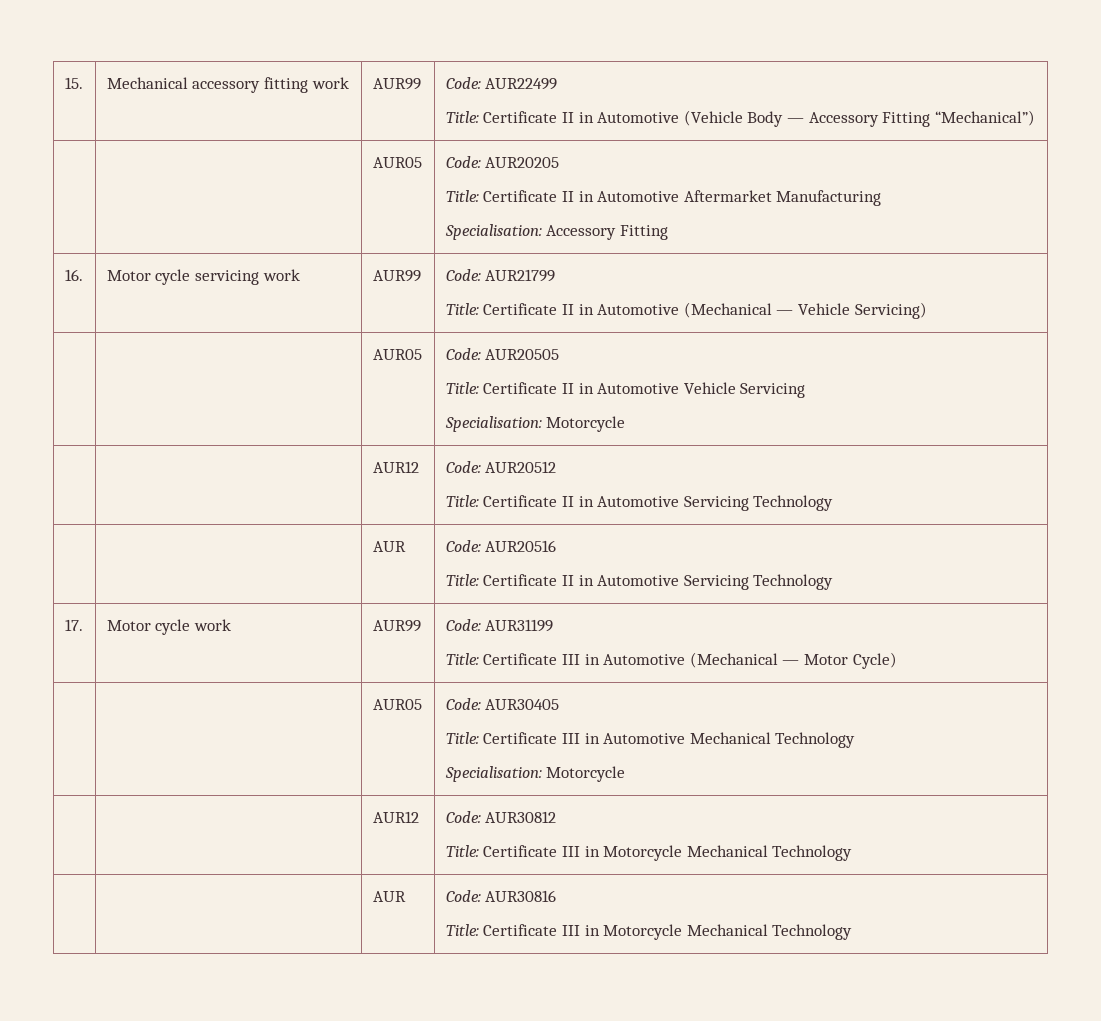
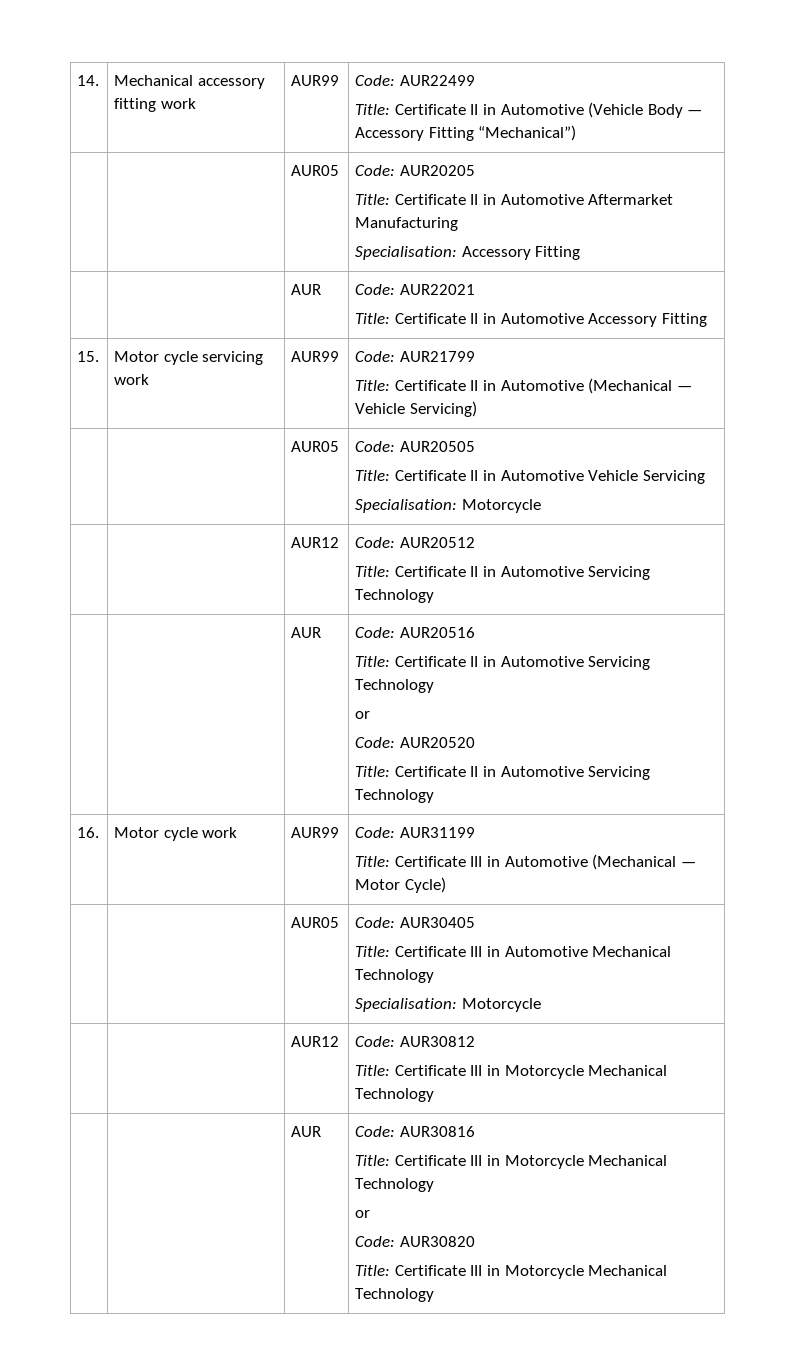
[64,77,83,89] 15. -> [77,75,100,86] 14.
[64,269,83,281] 16. -> [291,284,322,295] [355,284,475,295] [355,313,707,327] [77,351,100,362] | | AUR | Code: AUR22021 // Title: Certificate II in Automotive Accessory Fitting // 15.
[64,619,83,631] // 17. -> [355,711,371,719] [355,737,475,748] [355,766,651,780] [355,789,435,803] [77,827,100,838] // or // Code: AUR20520 // Title: Certificate II in Automotive Servicing Technology // 16.
(853, 932) none -> [355,1210,371,1218] [355,1236,475,1247] [355,1265,668,1279] [355,1288,435,1302] // or // Code: AUR30820 // Title: Certificate III in Motorcycle Mechanical Technology

